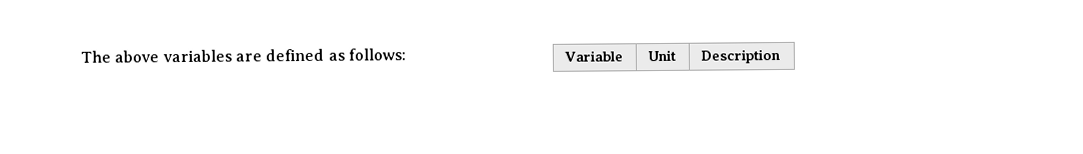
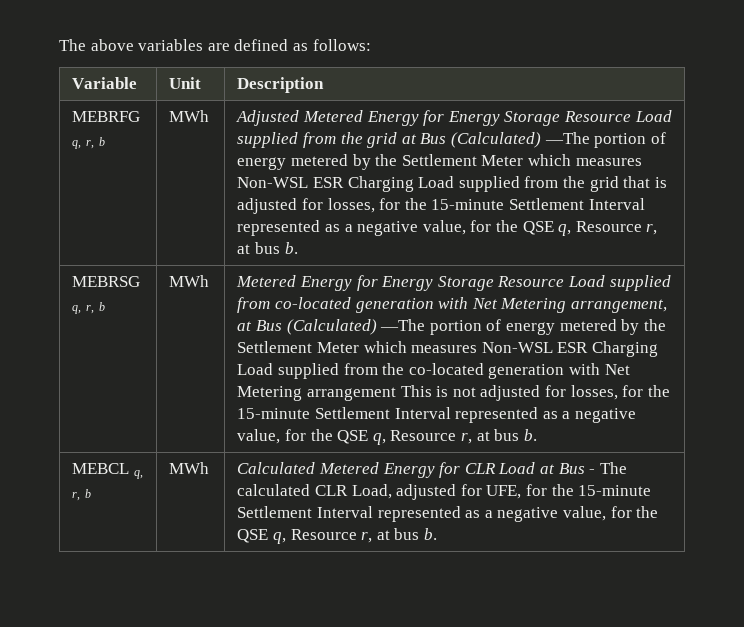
(781, 56) none -> [72,111,141,122] [72,137,105,149] [169,110,210,122] [236,110,672,126] [237,132,666,148] [237,154,642,170] [237,176,667,192] [237,198,645,214] [237,220,658,236] [237,242,298,254] [72,276,141,287] [72,302,105,314] [169,275,210,287] [236,275,671,291] [237,297,667,313] [237,319,666,335] [237,341,658,357] [237,363,630,379] [237,385,670,401] [237,407,636,423] [237,429,537,445] [72,463,144,479] [72,489,92,501] [169,462,210,474] [237,462,627,478] [237,484,652,500] [237,506,659,522] [237,528,437,544] // MEBRFG q, r, b | MWh | Adjusted Metered Energy for Energy Storage Resource Load supplied from the grid at Bus (Calculated) —The portion of energy metered by the Settlement Meter which measures Non-WSL ESR Charging Load supplied from the grid that is adjusted for losses, for the 15-minute Settlement Interval represented as a negative value, for the QSE q, Resource r, at bus b. // MEBRSG q, r, b | MWh | Metered Energy for Energy Storage Resource Load supplied from co-located generation with Net Metering arrangement, at Bus (Calculated) —The portion of energy metered by the Settlement Meter which measures Non-WSL ESR Charging Load supplied from the co-located generation with Net Metering arrangement This is not adjusted for losses, for the 15-minute Settlement Interval represented as a negative value, for the QSE q, Resource r, at bus b. // MEBCL q, r, b | MWh | Calculated Metered Energy for CLR Load at Bus - The calculated CLR Load, adjusted for UFE, for the 15-minute Settlement Interval represented as a negative value, for the QSE q, Resource r, at bus b.

